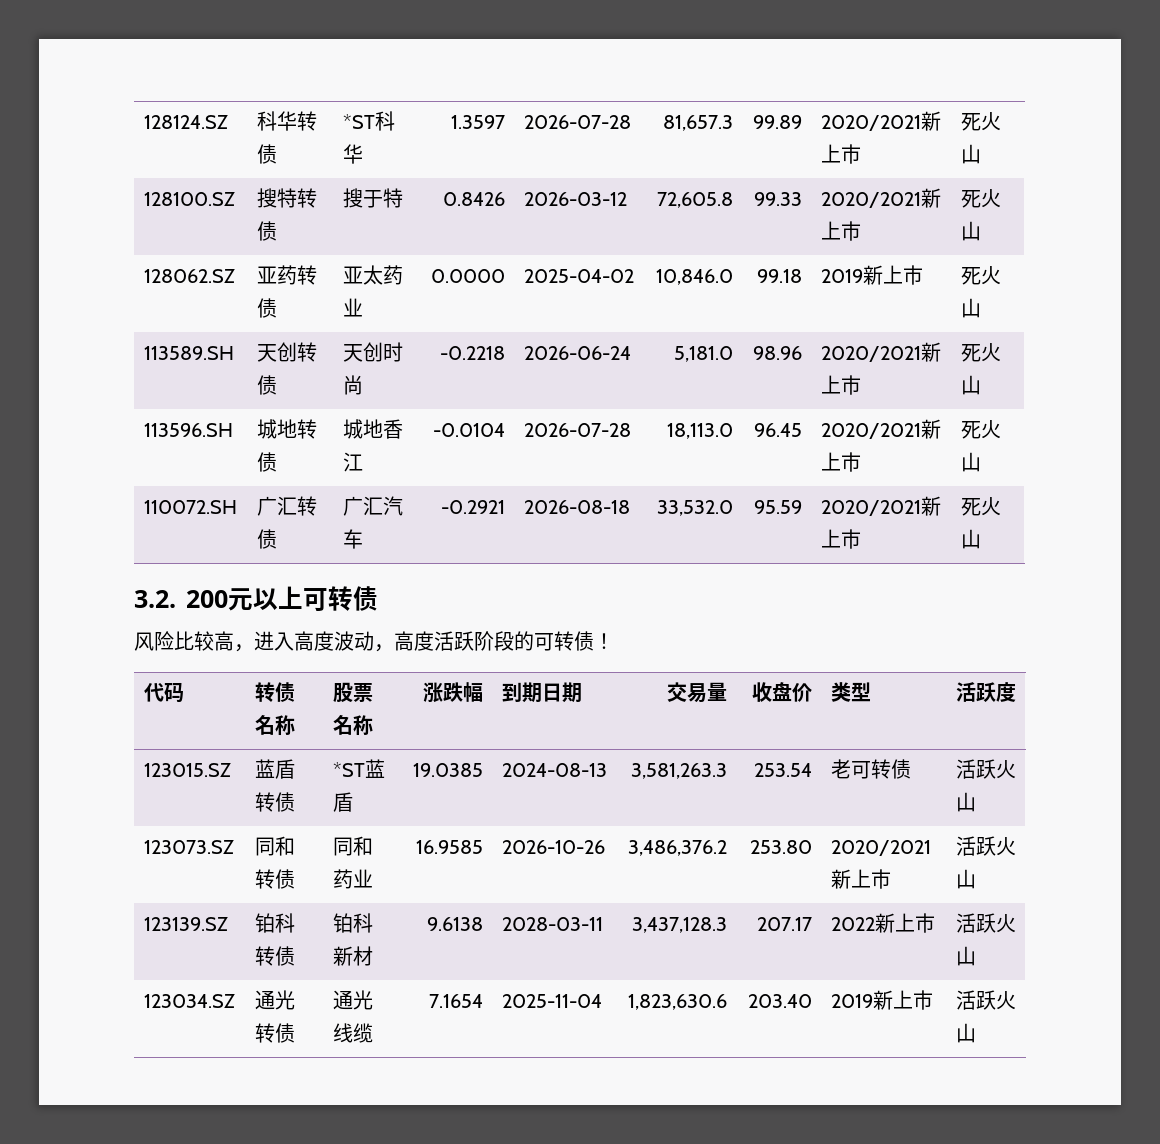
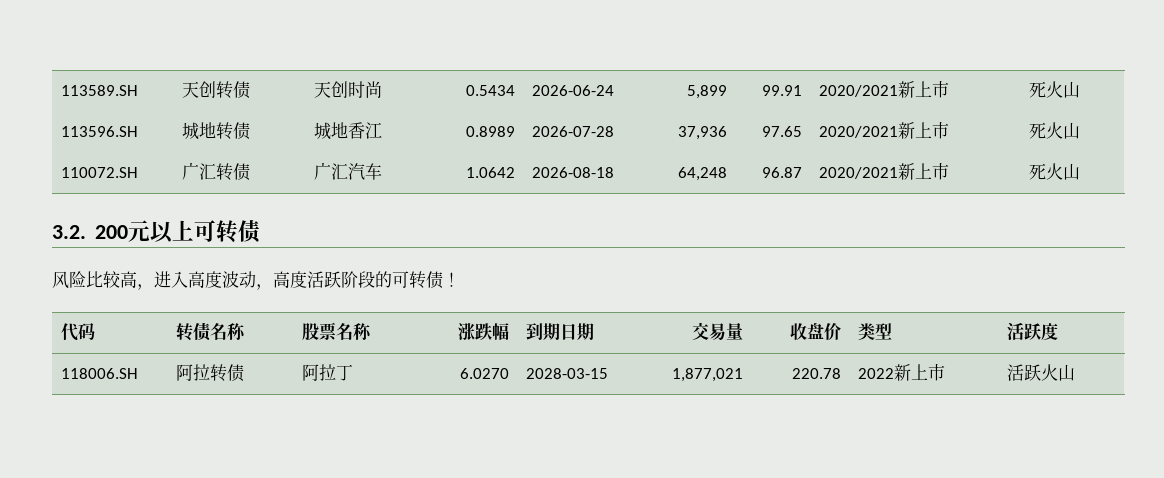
[143,115,228,129] [256,111,317,131] [256,144,277,164] [342,111,395,131] [342,144,363,164] [451,115,506,129] [523,115,631,129] [663,115,734,131] [753,115,803,129] [820,111,941,131] [820,144,861,164] [960,112,1001,131] [960,144,981,164] [143,192,235,206] [256,188,317,208] [256,221,277,241] [342,188,403,208] [443,192,506,206] [523,192,627,206] [657,192,734,208] [754,192,803,206] [820,188,941,208] [820,221,861,241] [960,189,1001,208] [960,221,981,241] [143,269,235,283] [256,265,317,285] [256,298,277,318] [342,265,403,285] [342,298,363,317] [431,269,506,283] [523,269,634,283] [656,269,734,285] [757,269,803,283] [820,265,923,285] [960,266,1001,285] [960,298,981,318] 128124.SZ | 科华转债 | *ST科华 | 1.3597 | 2026-07-28 | 81,657.3 | 99.89 | 2020/2021新上市 | 死火山 // 128100.SZ | 搜特转债 | 搜于特 | 0.8426 | 2026-03-12 | 72,605.8 | 99.33 | 2020/2021新上市 | 死火山 // 128062.SZ | 亚药转债 | 亚太药业 | 0.0000 | 2025-04-02 | 10,846.0 | 99.18 | 2019新上市 | 死火山 // -> (60, 90) none
[440,346,506,360] -0.2218 -> [466,85,516,96] 0.5434
[674,346,734,362] [753,346,803,360] 5,181.0 | 98.96 -> [687,85,728,99] [762,85,803,96] 5,899 | 99.91
[433,423,506,437] [523,423,631,437] [667,423,734,439] [754,423,803,437] -0.0104 | 2026-07-28 | 18,113.0 | 96.45 -> [466,126,516,137] [531,126,614,137] [678,126,728,140] [762,126,803,137] 0.8989 | 2026-07-28 | 37,936 | 97.65
[441,500,506,514] -0.2921 -> [466,167,516,178] 1.0642
[657,500,734,516] [754,500,803,514] 33,532.0 | 95.59 -> [678,167,728,181] [762,167,803,178] 64,248 | 96.87
[143,763,231,777] [254,759,295,779] [254,792,295,812] [332,759,385,778] [332,792,353,812] [413,763,484,777] [501,763,607,777] [631,763,728,779] [754,763,813,777] [830,759,911,779] [955,759,1016,779] [955,792,976,812] [143,840,234,854] [254,836,295,856] [254,869,295,889] [332,836,373,856] [332,869,373,889] [416,840,484,854] [501,840,605,854] [628,840,728,856] [750,840,813,854] [830,840,931,856] [830,869,891,889] [955,836,1016,856] [955,869,976,889] [143,917,228,931] [254,913,295,933] [254,946,295,966] [332,913,373,933] [332,946,373,966] [427,917,484,931] [501,917,603,931] [632,917,728,933] [757,917,813,931] 123015.SZ | 蓝盾转债 | *ST蓝盾 | 19.0385 | 2024-08-13 | 3,581,263.3 | 253.54 | 老可转债 | 活跃火山 // 123073.SZ | 同和转债 | 同和药业 | 16.9585 | 2026-10-26 | 3,486,376.2 | 253.80 | 2020/2021新上市 | 活跃火山 // 123139.SZ | 铂科转债 | 铂科新材 | 9.6138 | 2028-03-11 | 3,437,128.3 | 207.17 -> [60,368,138,379] [175,364,244,382] [301,364,353,381] [460,368,510,379] [525,368,608,379] [672,368,744,382] [792,368,842,379] 118006.SH | 阿拉转债 | 阿拉丁 | 6.0270 | 2028-03-15 | 1,877,021 | 220.78
[143,994,235,1008] [254,990,295,1010] [254,1023,295,1043] [332,990,373,1010] [332,1023,373,1043] [429,994,484,1008] [501,994,602,1008] [628,994,728,1010] [748,994,813,1008] [830,990,933,1010] [955,990,1016,1010] [955,1023,976,1043] // 123034.SZ | 通光转债 | 通光线缆 | 7.1654 | 2025-11-04 | 1,823,630.6 | 203.40 | 2019新上市 | 活跃火山 -> (1075, 372) none

